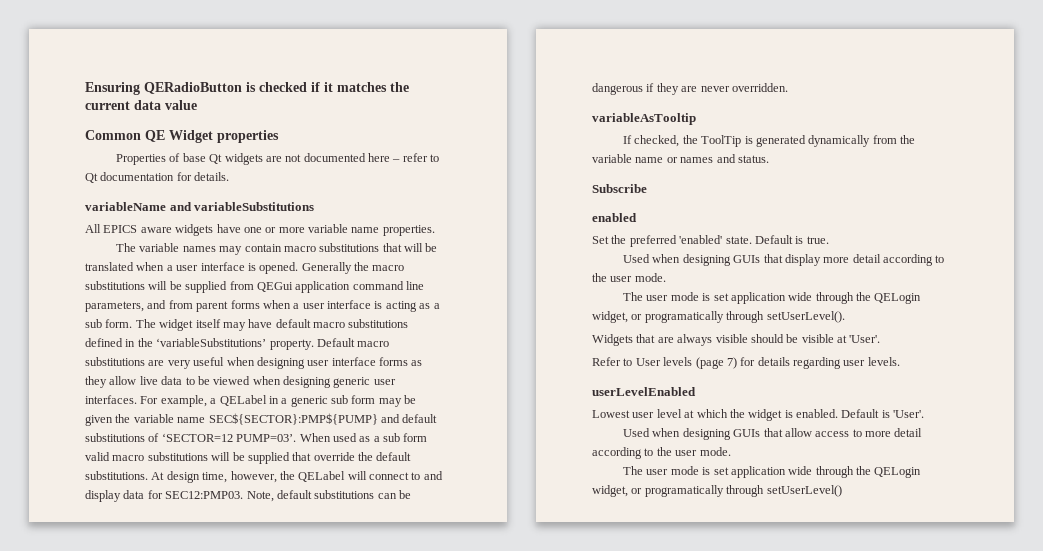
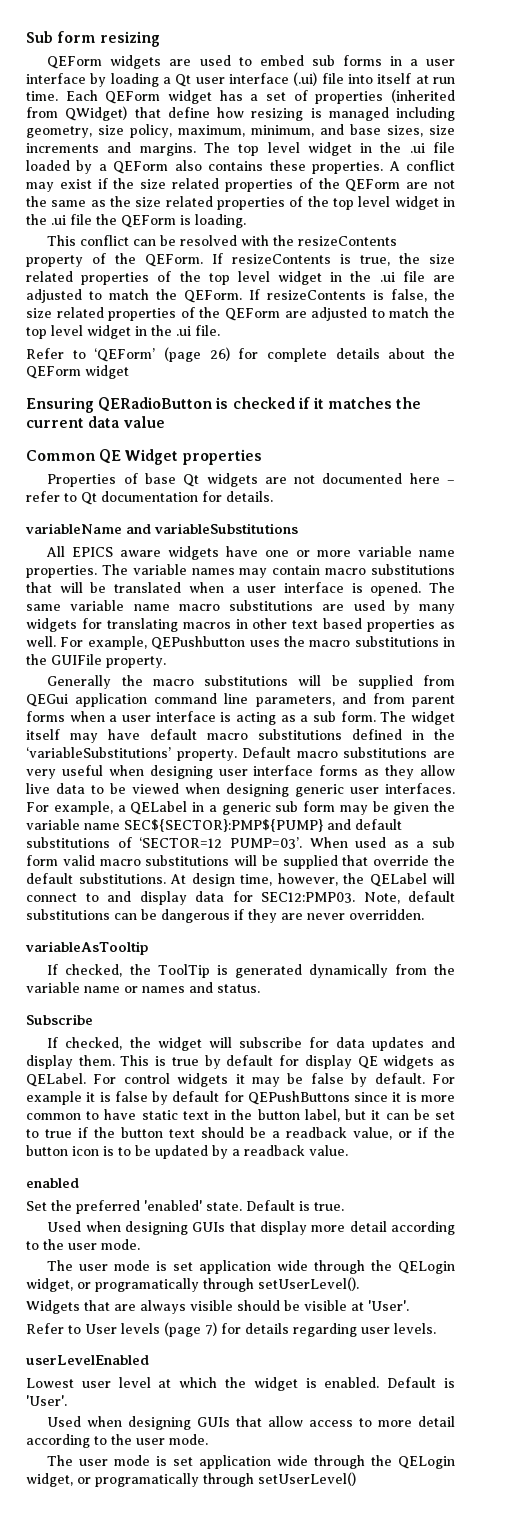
(85, 88) none -> [26,31,161,47] [47,55,455,69] [26,72,455,87] [26,89,455,104] [26,106,455,121] [26,124,455,138] [26,142,456,156] [26,160,456,174] [26,178,455,192] [26,196,455,210] [26,214,246,228] [47,235,398,246] [26,253,455,267] [26,271,456,285] [26,289,455,303] [26,307,456,321] [26,325,220,339] [26,347,456,362] [26,365,129,379] Sub form resizing // QEForm widgets are used to embed sub forms in a user interface by loading a Qt user interface (.ui) file into itself at run time. Each QEForm widget has a set of properties (inherited from QWidget) that define how resizing is managed including geometry, size policy, maximum, minimum, and base sizes, size increments and margins. The top level widget in the .ui file loaded by a QEForm also contains these properties. A conflict may exist if the size related properties of the QEForm are not the same as the size related properties of the top level widget in the .ui file the QEForm is loading. // This conflict can be resolved with the resizeContents property of the QEForm. If resizeContents is true, the size related properties of the top level widget in the .ui file are adjusted to match the QEForm. If resizeContents is false, the size related properties of the QEForm are adjusted to match the top level widget in the .ui file. // Refer to ‘QEForm’ (page 26) for complete details about the QEForm widget //
(435, 230) // -> (97, 571) none
(299, 268) none -> [428,582,455,593] [26,600,455,614] [26,618,456,632] [26,636,455,650] [26,654,166,668] The same variable name macro substitutions are used by many widgets for translating macros in other text based properties as well. For example, QEPushbutton uses the macro substitutions in the GUIFile property. //
(647, 188) none -> [47,1037,455,1051] [26,1055,456,1069] [26,1073,455,1087] [26,1091,455,1105] [26,1109,455,1122] [26,1127,455,1140] [26,1145,348,1159] // If checked, the widget will subscribe for data updates and display them. This is true by default for display QE widgets as QELabel. For control widgets it may be false by default. For example it is false by default for QEPushButtons since it is more common to have static text in the button label, but it can be set to true if the button text should be a readback value, or if the button icon is to be updated by a readback value.

